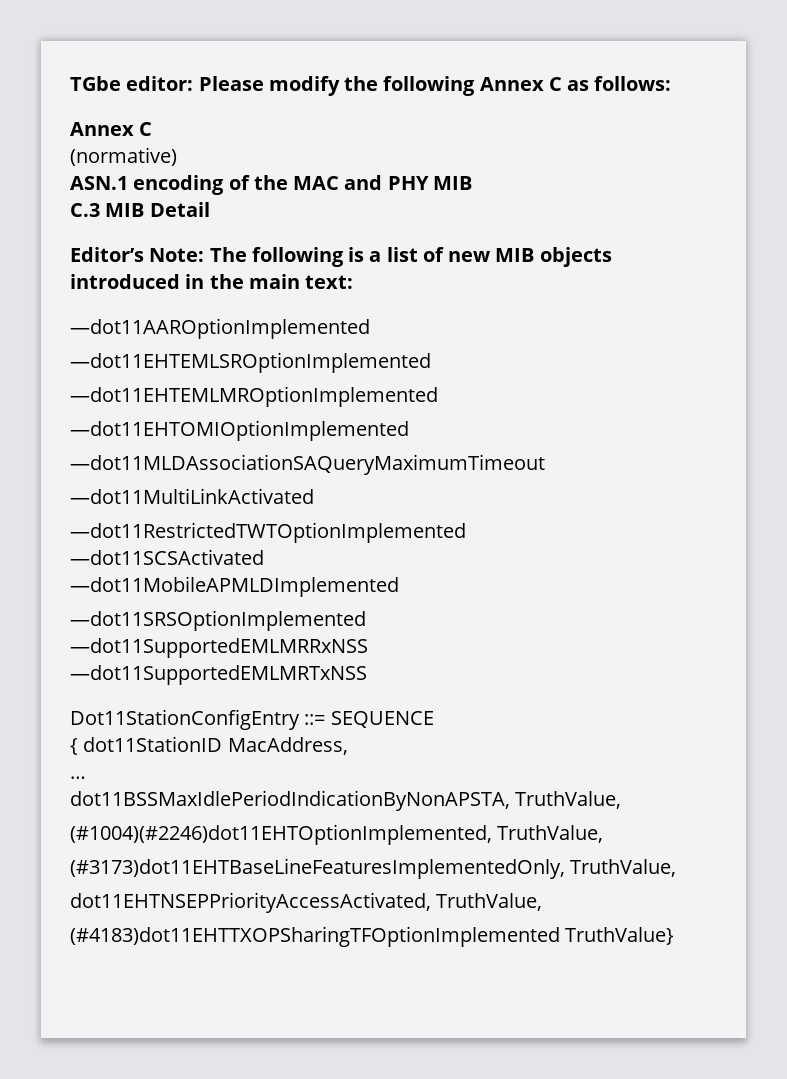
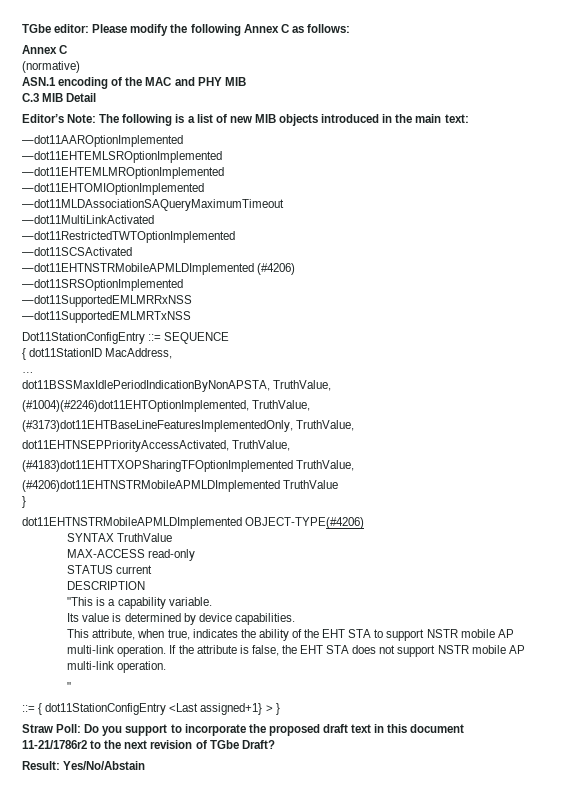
[70,576,399,597] —dot11MobileAPMLDImplemented -> [22,263,296,275] —dot11EHTNSTRMobileAPMLDImplemented (#4206)
[565,927,675,945] TruthValue} -> [296,460,355,471] [22,480,339,492] [22,496,26,508] [22,517,365,529] [67,533,173,542] [67,549,196,561] [67,565,153,574] [67,581,146,590] [67,597,212,609] [67,613,295,625] [67,629,514,641] [67,645,525,657] [67,661,167,673] [67,682,72,691] [22,703,280,715] [22,724,465,736] [22,740,275,749] [22,761,146,770] TruthValue, // (#4206)dot11EHTNSTRMobileAPMLDImplemented TruthValue // } // dot11EHTNSTRMobileAPMLDImplemented OBJECT-TYPE(#4206) // SYNTAX TruthValue // MAX-ACCESS read-only // STATUS current // DESCRIPTION // "This is a capability variable. // Its value is determined by device capabilities. // This attribute, when true, indicates the ability of the EHT STA to support NSTR mobile AP multi-link operation. If the attribute is false, the EHT STA does not support NSTR mobile AP multi-link operation. // " // ::= { dot11StationConfigEntry <Last assigned+1} > } // Straw Poll: Do you support to incorporate the proposed draft text in this document 11-21/1786r2 to the next revision of TGbe Draft? // Result: Yes/No/Abstain

